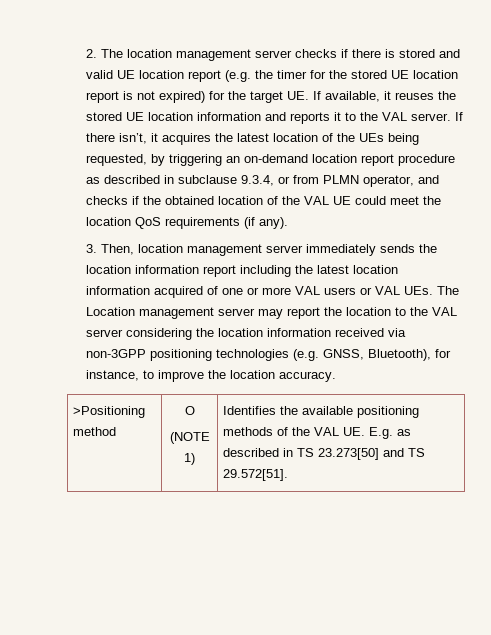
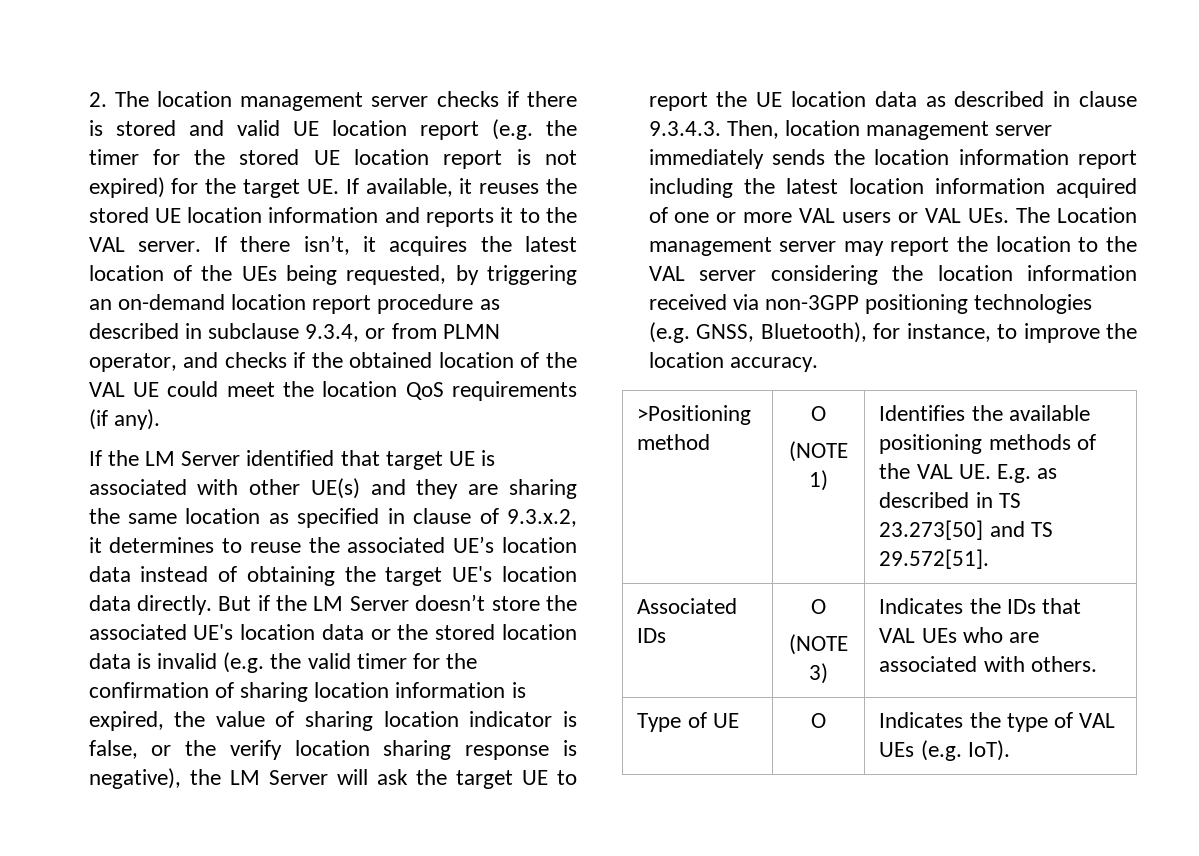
[86,244,98,253] 3. -> [88,450,496,470] [88,478,577,499] [88,508,577,528] [88,536,577,553] [88,566,577,586] [88,594,577,615] [88,624,577,640] [88,652,478,673] [88,682,526,702] [88,711,577,731] [88,740,577,760] [88,768,577,789] [648,91,1137,111] [648,121,721,136] If the LM Server identified that target UE is associated with other UE(s) and they are sharing the same location as specified in clause of 9.3.x.2, it determines to reuse the associated UE’s location data instead of obtaining the target UE's location data directly. But if the LM Server doesn’t store the associated UE's location data or the stored location data is invalid (e.g. the valid timer for the confirmation of sharing location information is expired, the value of sharing location indicator is false, or the verify location sharing response is negative), the LM Server will ask the target UE to report the UE location data as described in clause 9.3.4.3.
(288, 475) none -> [637,598,738,614] [637,628,667,643] [811,599,826,614] [789,634,848,655] [809,663,828,684] [879,598,1082,614] [879,627,1040,643] [879,656,1097,672] [637,712,739,732] [811,713,826,728] [879,712,1116,732] [879,740,1010,761] // Associated IDs | O // (NOTE 3) | Indicates the IDs that VAL UEs who are associated with others. // Type of UE | O | Indicates the type of VAL UEs (e.g. IoT).

